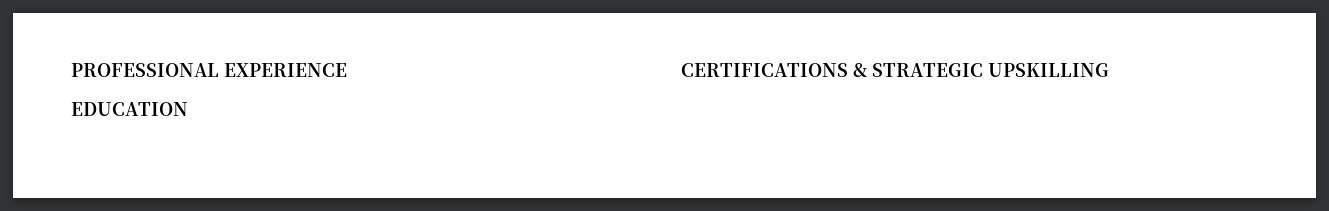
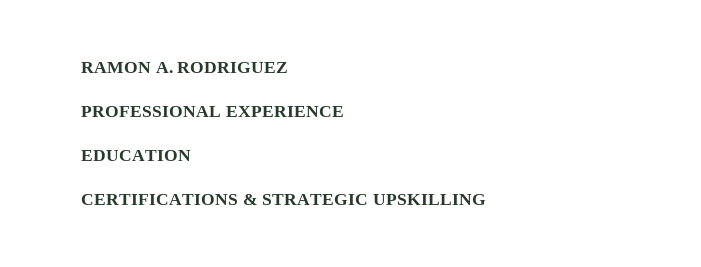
(71, 70) none -> [81,62,289,73] RAMON A. RODRIGUEZ //

